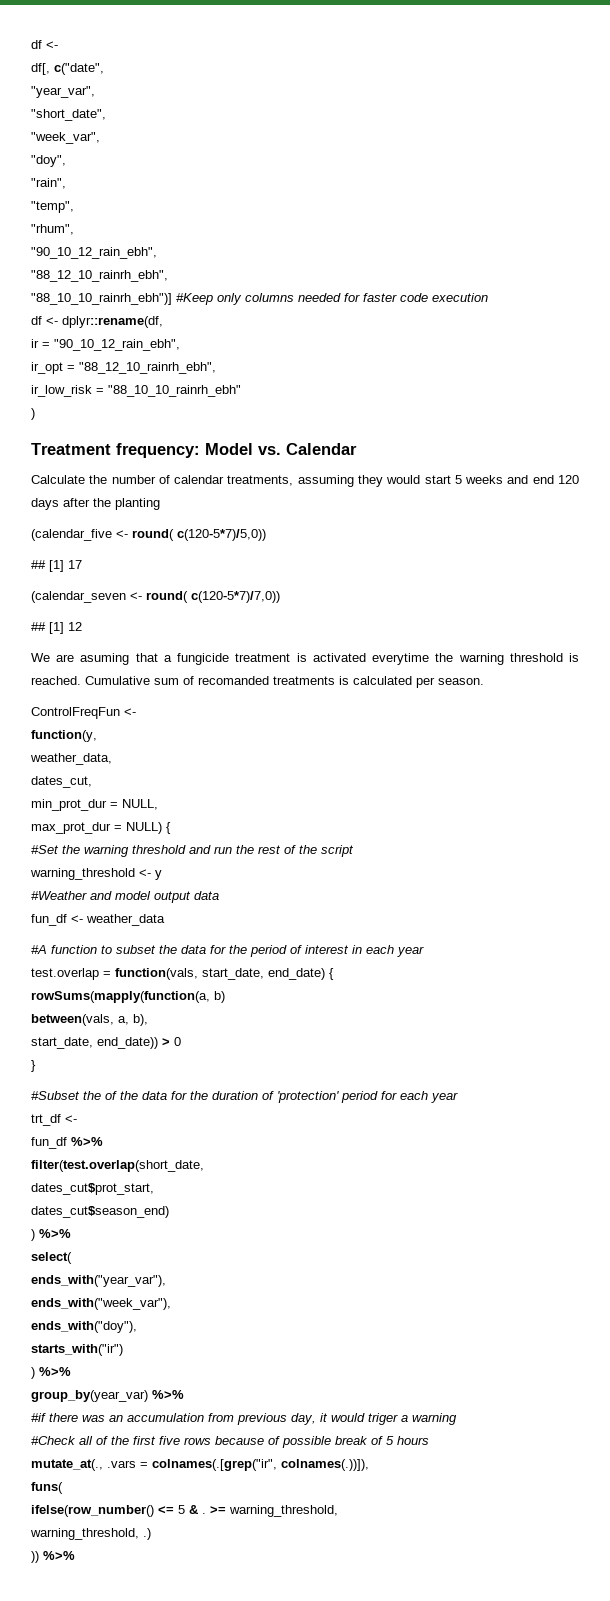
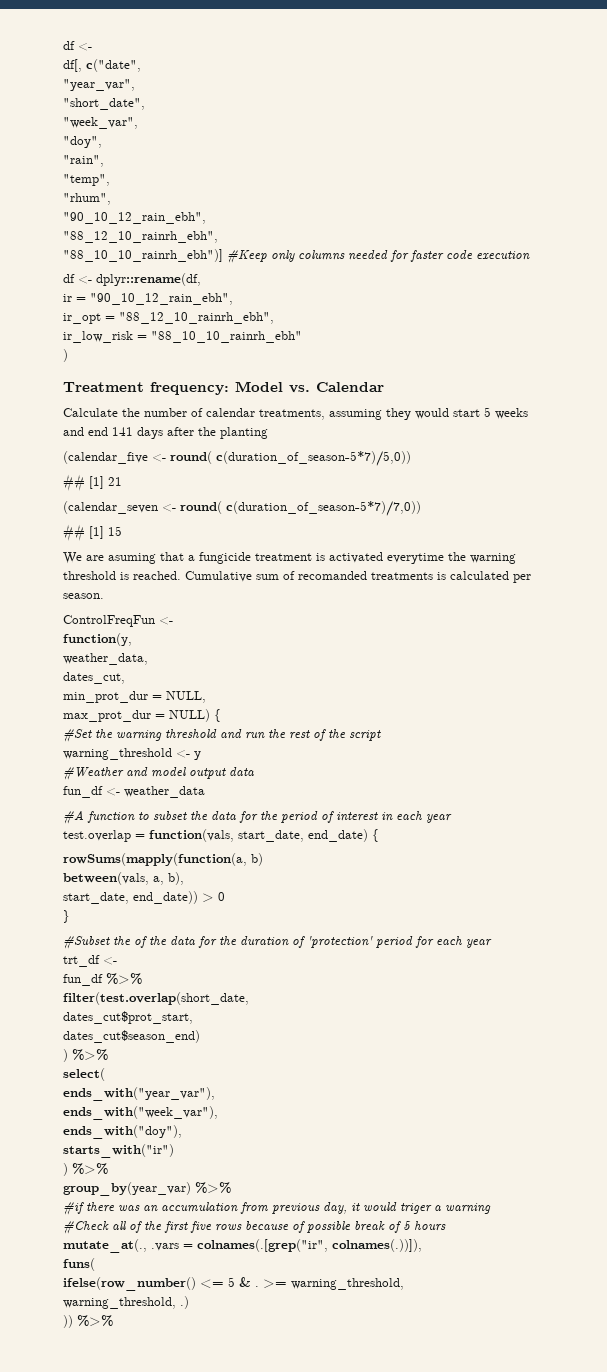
[558,475,579,484] 120 -> [112,427,133,436] 141
[177,529,266,541] [31,560,82,572] c(120-5*7)/5,0)) // ## [1] 17 -> [216,451,411,466] [63,474,122,491] c(duration_of_season-5*7)/5,0)) // ## [1] 21
[191,591,280,603] [31,622,82,634] c(120-5*7)/7,0)) // ## [1] 12 -> [226,501,421,516] [63,524,122,541] c(duration_of_season-5*7)/7,0)) // ## [1] 15

